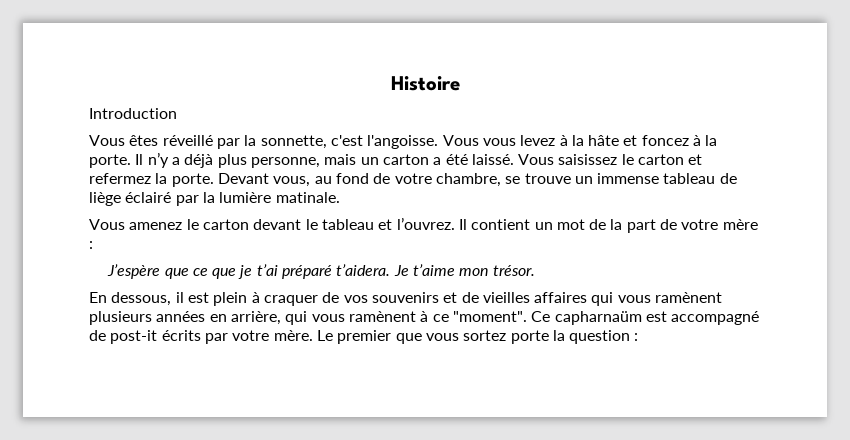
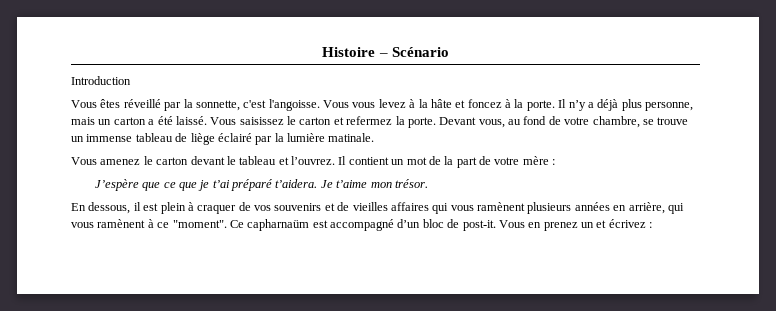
(460, 83) none -> [378,47,449,57] – Scénario
[89,330,631,344] de post-it écrits par votre mère. Le premier que vous sortez porte la question -> [397,219,646,231] d’un bloc de post-it. Vous en prenez un et écrivez

